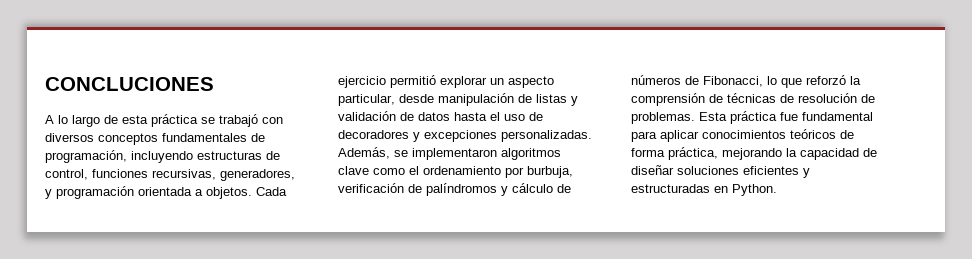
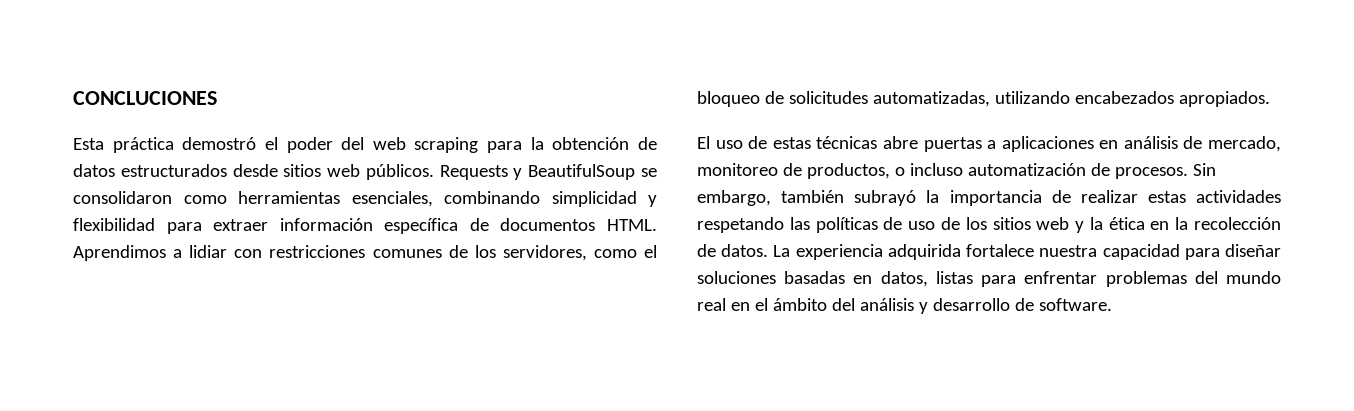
[45,114,283,127] [45,133,265,145] [45,150,280,163] [45,169,295,181] [45,186,287,199] [338,75,554,88] [338,93,578,106] [338,111,543,121] [338,130,592,142] [338,147,561,160] [338,166,573,178] [338,183,571,196] [631,75,861,88] [631,93,875,106] [631,111,873,124] [631,129,854,142] [631,147,877,160] [631,165,810,178] [631,184,777,196] A lo largo de esta práctica se trabajó con diversos conceptos fundamentales de programación, incluyendo estructuras de control, funciones recursivas, generadores, y programación orientada a objetos. Cada ejercicio permitió explorar un aspecto particular, desde manipulación de listas y validación de datos hasta el uso de decoradores y excepciones personalizadas. Además, se implementaron algoritmos clave como el ordenamiento por burbuja, verificación de palíndromos y cálculo de números de Fibonacci, lo que reforzó la comprensión de técnicas de resolución de problemas. Esta práctica fue fundamental para aplicar conocimientos teóricos de forma práctica, mejorando la capacidad de diseñar soluciones eficientes y estructuradas en Python. -> [73,137,657,153] [73,164,657,180] [73,191,657,207] [73,218,657,234] [73,245,658,261] [697,91,1270,107] [697,136,1281,152] [697,163,1216,179] [697,190,1281,206] [697,217,1281,233] [697,244,1281,260] [697,271,1281,287] [697,298,1112,314] Esta práctica demostró el poder del web scraping para la obtención de datos estructurados desde sitios web públicos. Requests y BeautifulSoup se consolidaron como herramientas esenciales, combinando simplicidad y flexibilidad para extraer información específica de documentos HTML. Aprendimos a lidiar con restricciones comunes de los servidores, como el bloqueo de solicitudes automatizadas, utilizando encabezados apropiados. // El uso de estas técnicas abre puertas a aplicaciones en análisis de mercado, monitoreo de productos, o incluso automatización de procesos. Sin embargo, también subrayó la importancia de realizar estas actividades respetando las políticas de uso de los sitios web y la ética en la recolección de datos. La experiencia adquirida fortalece nuestra capacidad para diseñar soluciones basadas en datos, listas para enfrentar problemas del mundo real en el ámbito del análisis y desarrollo de software.

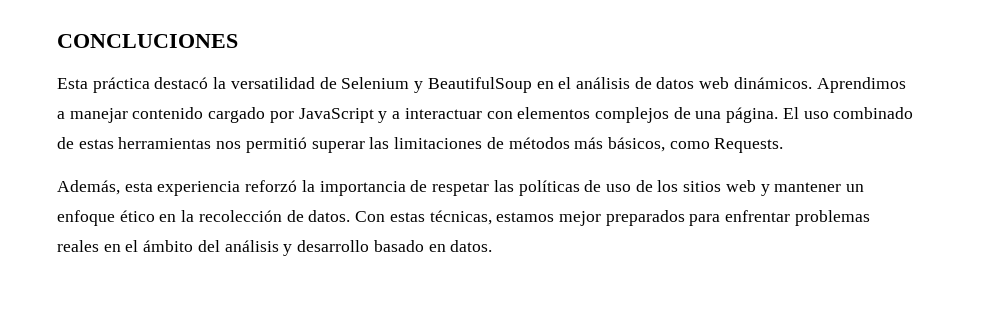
[182,137,657,153] [73,164,657,180] [73,191,657,207] [73,218,657,234] [73,245,658,261] [697,91,1270,107] demostró el poder del web scraping para la obtención de datos estructurados desde sitios web públicos. Requests y BeautifulSoup se consolidaron como herramientas esenciales, combinando simplicidad y flexibilidad para extraer información específica de documentos HTML. Aprendimos a lidiar con restricciones comunes de los servidores, como el bloqueo de solicitudes automatizadas, utilizando encabezados apropiados. // -> [154,77,906,93] [57,107,779,123] destacó la versatilidad de Selenium y BeautifulSoup en el análisis de datos web dinámicos. Aprendimos a manejar contenido cargado por JavaScript y a interactuar con elementos complejos de una página.
(743, 144) none -> [833,107,914,119] combinado
[816,136,1281,152] [697,163,1216,179] [697,190,1281,206] [697,217,784,233] técnicas abre puertas a aplicaciones en análisis de mercado, monitoreo de productos, o incluso automatización de procesos. Sin embargo, también subrayó la importancia de realizar estas actividades respetando -> [118,137,784,153] [57,180,490,196] herramientas nos permitió superar las limitaciones de métodos más básicos, como Requests. // Además, esta experiencia reforzó la importancia de respetar
[1089,217,1145,230] la ética -> [774,182,865,192] [57,210,155,226] mantener un enfoque ético
[773,244,1281,260] [697,271,1281,287] [697,298,726,311] La experiencia adquirida fortalece nuestra capacidad para diseñar soluciones basadas en datos, listas para enfrentar problemas del mundo real -> [355,210,870,226] [57,240,99,252] Con estas técnicas, estamos mejor preparados para enfrentar problemas reales
[1014,298,1112,311] de software. -> [373,240,493,252] basado en datos.

